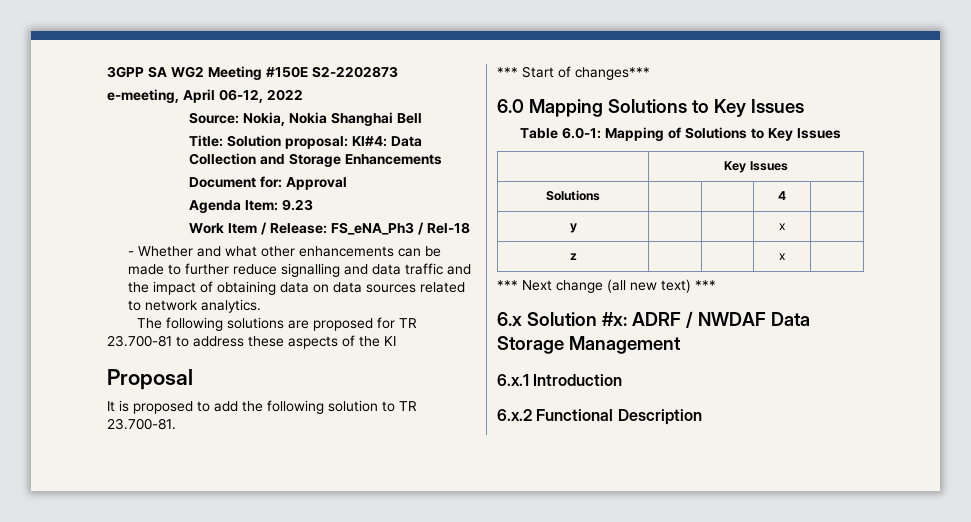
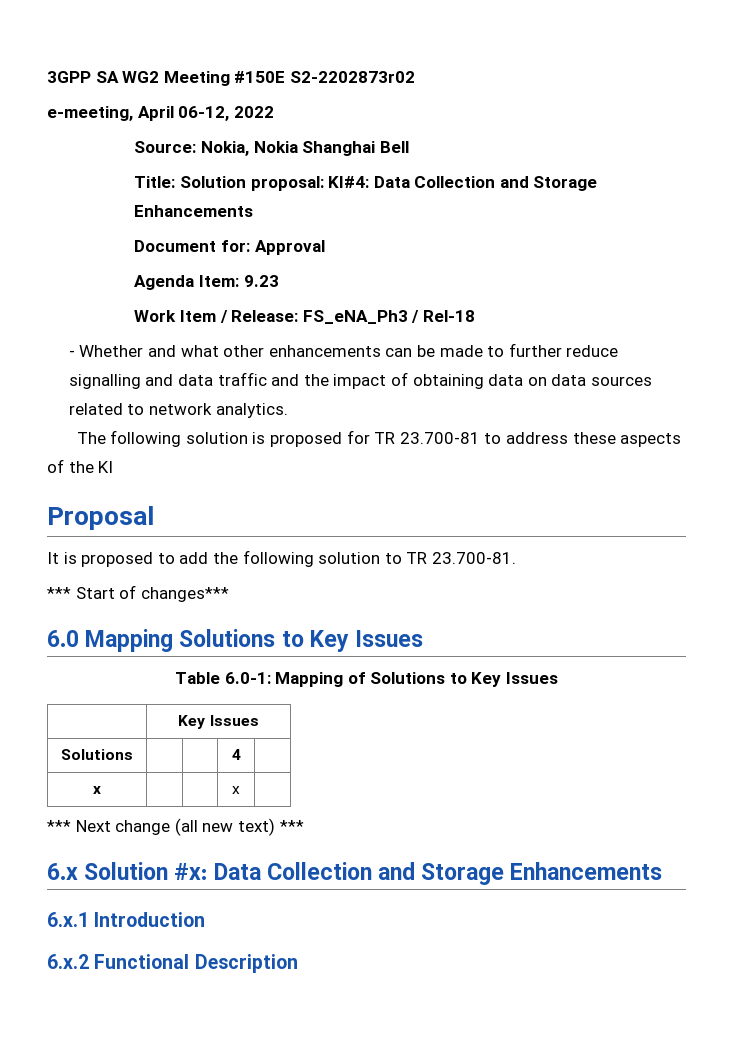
[312,66,398,78] S2-2202873 -> [289,71,415,83] S2-2202873r02
[227,317,310,329] solutions are -> [185,432,266,444] solution is
[569,223,577,233] [779,223,785,230] [569,253,577,260] y | | | x | // z | -> [93,786,101,794] x |
[631,311,810,328] [497,336,681,354] ADRF / NWDAF Data Storage Management -> [213,862,663,885] Data Collection and Storage Enhancements

